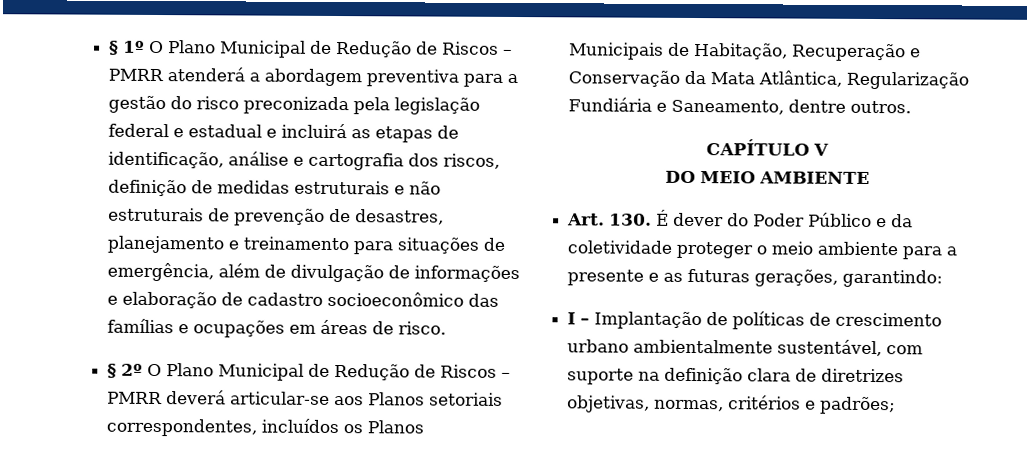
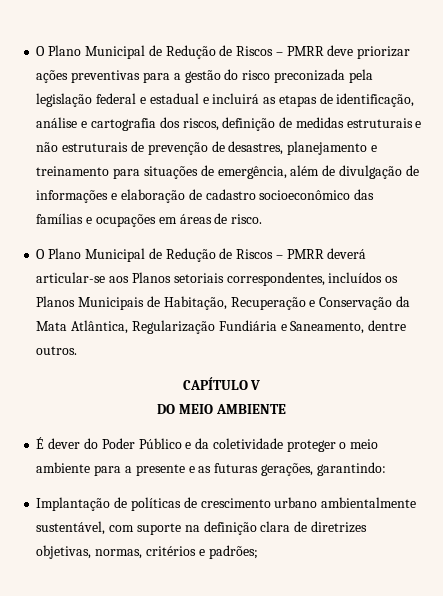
[109,40,514,58] [108,67,460,87] § 1º O Plano Municipal de Redução de Riscos – PMRR atenderá a abordagem preventiva -> [36,45,411,59] [36,70,141,83] O Plano Municipal de Redução de Riscos – PMRR deve priorizar ações preventivas
[107,363,144,378] § 2º -> (263, 219) none
[567,213,653,226] Art. 130. -> (286, 409) none
[567,312,591,325] I – -> (386, 469) none

